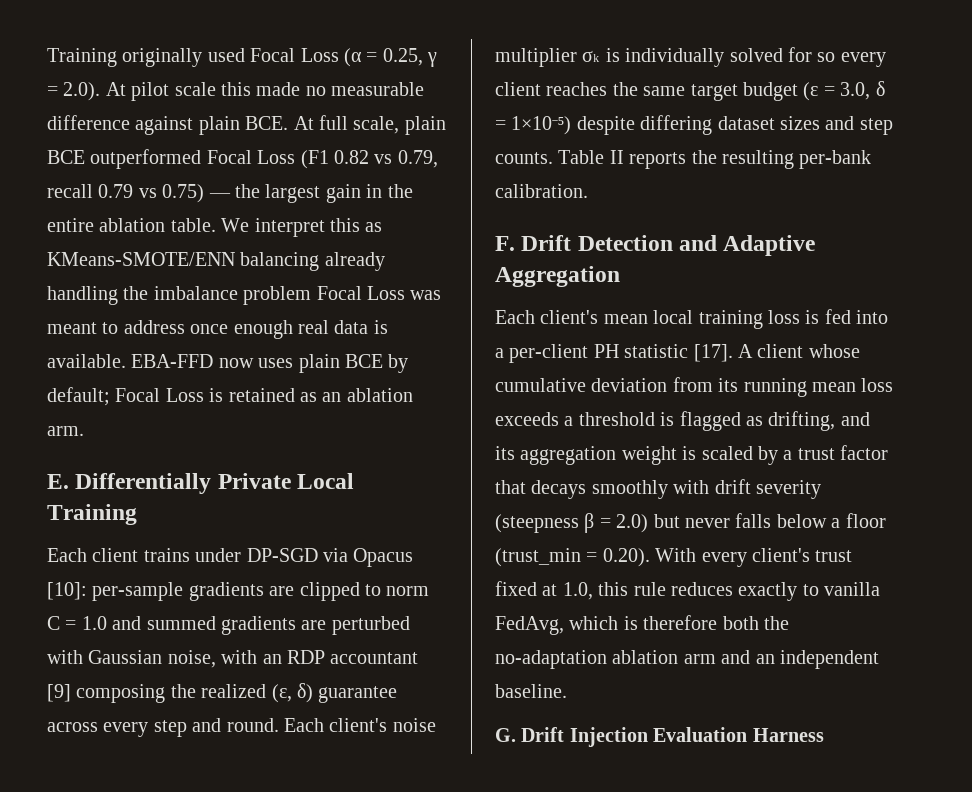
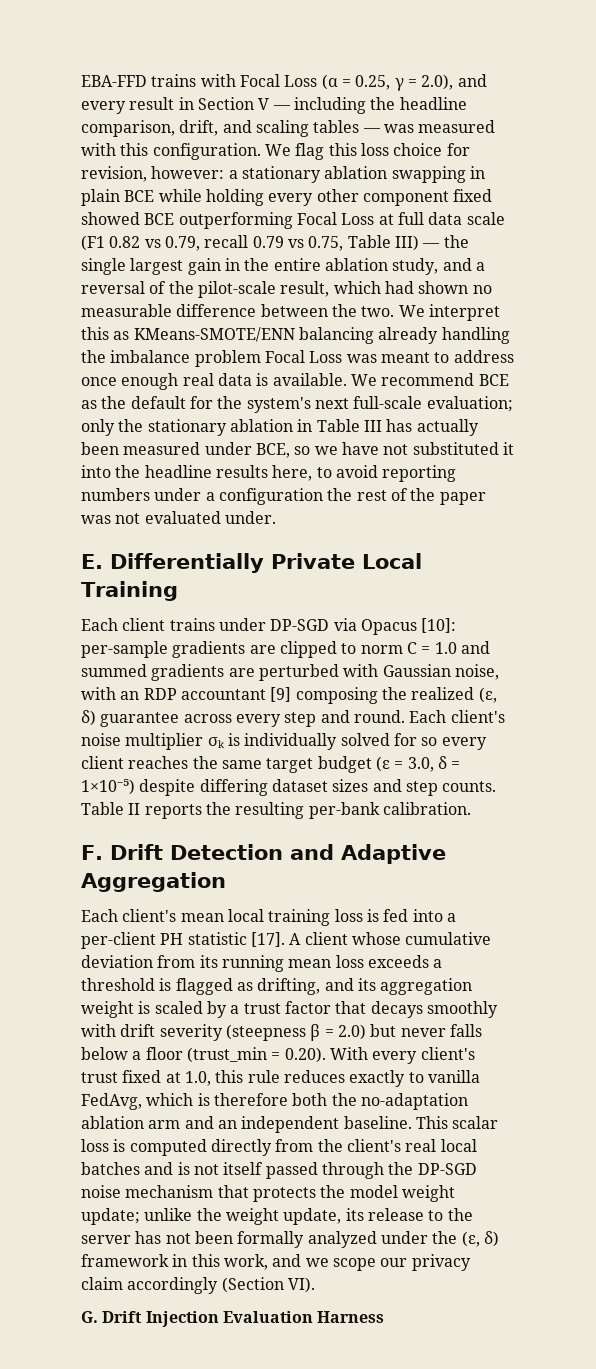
[47,48,245,67] Training originally used -> [81,74,236,87] EBA-FFD trains with
[63,82,425,101] [47,115,446,135] [47,149,296,169] 2.0). At pilot scale this made no measurable difference against plain BCE. At full scale, plain BCE outperformed Focal Loss -> [421,74,487,90] [81,97,467,114] [81,120,496,137] [81,143,470,160] [81,166,485,183] [81,189,493,206] [81,212,505,229] 2.0), and every result in Section V — including the headline comparison, drift, and scaling tables — was measured with this configuration. We flag this loss choice for revision, however: a stationary ablation swapping in plain BCE while holding every other component fixed showed BCE outperforming Focal Loss at full data scale
[162,184,205,203] 0.75) -> [308,235,419,251] 0.75, Table III)
(260, 191) none -> [81,258,126,275] single
[170,218,216,232] table. -> [392,258,485,275] [81,281,492,298] [81,304,395,317] study, and a reversal of the pilot-scale result, which had shown no measurable difference between the two.
[131,354,409,373] [47,387,413,406] [47,426,84,436] EBA-FFD now uses plain BCE by default; Focal Loss is retained as an ablation arm. -> [350,373,509,386] [81,396,513,413] [81,419,479,436] [81,442,514,458] [81,465,457,482] [81,488,486,505] [81,511,276,524] We recommend BCE as the default for the system's next full-scale evaluation; only the stationary ablation in Table III has actually been measured under BCE, so we have not substituted it into the headline results here, to avoid reporting numbers under a configuration the rest of the paper was not evaluated under.
(567, 691) none -> [415,1116,499,1129] [81,1139,477,1156] [81,1162,477,1179] [81,1185,455,1202] [81,1208,473,1225] [81,1231,499,1248] [81,1254,471,1271] [81,1277,315,1294] This scalar loss is computed directly from the client's real local batches and is not itself passed through the DP-SGD noise mechanism that protects the model weight update; unlike the weight update, its release to the server has not been formally analyzed under the (ε, δ) framework in this work, and we scope our privacy claim accordingly (Section VI).

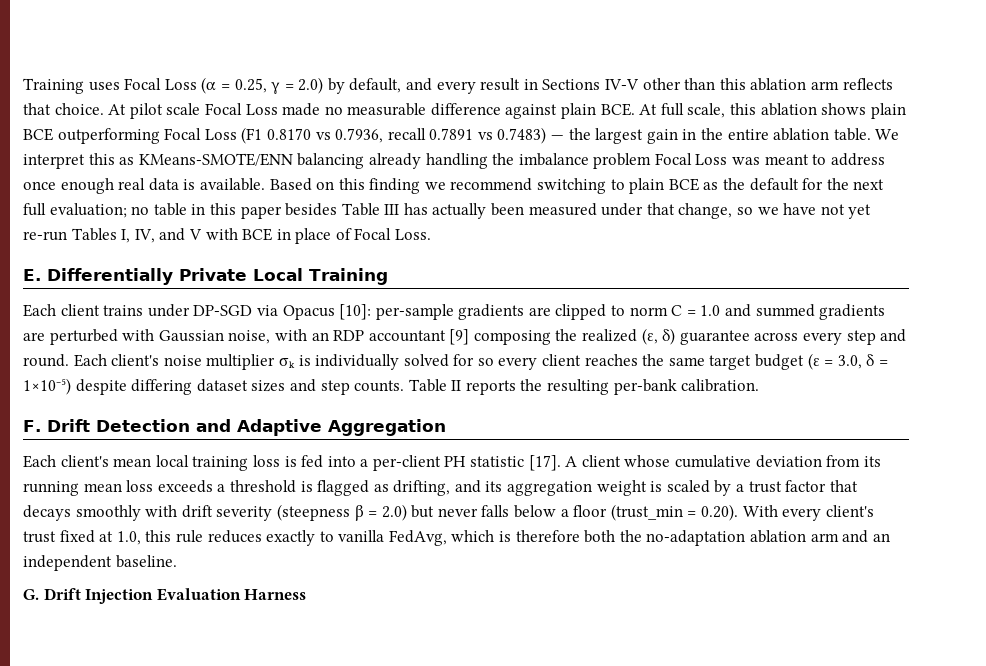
[81,74,236,87] EBA-FFD trains with -> [23,78,120,94] Training uses
[421,74,454,90] 2.0), -> [298,77,402,94] 2.0) by default,
[197,97,467,114] [81,120,496,137] [81,143,470,160] [81,166,485,183] [81,189,493,206] [81,212,505,229] [81,235,419,251] Section V — including the headline comparison, drift, and scaling tables — was measured with this configuration. We flag this loss choice for revision, however: a stationary ablation swapping in plain BCE while holding every other component fixed showed BCE outperforming Focal Loss at full data scale (F1 0.82 vs 0.79, recall 0.79 vs 0.75, Table III) -> [542,78,893,91] [23,103,906,119] [23,127,547,144] Sections IV-V other than this ablation arm reflects that choice. At pilot scale Focal Loss made no measurable difference against plain BCE. At full scale, this ablation shows plain BCE outperforming Focal Loss (F1 0.8170 vs 0.7936, recall 0.7891 vs 0.7483)
[81,258,126,275] single -> (591, 134) none
[392,258,485,275] [81,281,492,298] [81,304,395,317] study, and a reversal of the pilot-scale result, which had shown no measurable difference between the two. -> [833,128,871,141] table.
[350,373,475,386] We recommend -> [269,178,665,194] Based on this finding we recommend switching to plain
[246,396,513,413] [81,419,313,436] system's next full-scale evaluation; only the stationary ablation in -> [853,179,885,190] [23,203,338,219] next full evaluation; no table in this paper besides
[255,443,290,458] BCE, -> [646,203,733,219] that change,
[412,442,514,455] [81,465,457,482] [81,488,486,505] [81,511,276,524] substituted it into the headline results here, to avoid reporting numbers under a configuration the rest of the paper was not evaluated under. -> [848,204,872,219] [23,228,432,244] yet re-run Tables I, IV, and V with BCE in place of Focal Loss.
[415,1116,499,1129] [81,1139,477,1156] [81,1162,477,1179] [81,1185,455,1202] [81,1208,473,1225] [81,1231,499,1248] [81,1254,471,1271] [81,1277,315,1294] This scalar loss is computed directly from the client's real local batches and is not itself passed through the DP-SGD noise mechanism that protects the model weight update; unlike the weight update, its release to the server has not been formally analyzed under the (ε, δ) framework in this work, and we scope our privacy claim accordingly (Section VI). -> (177, 561) none

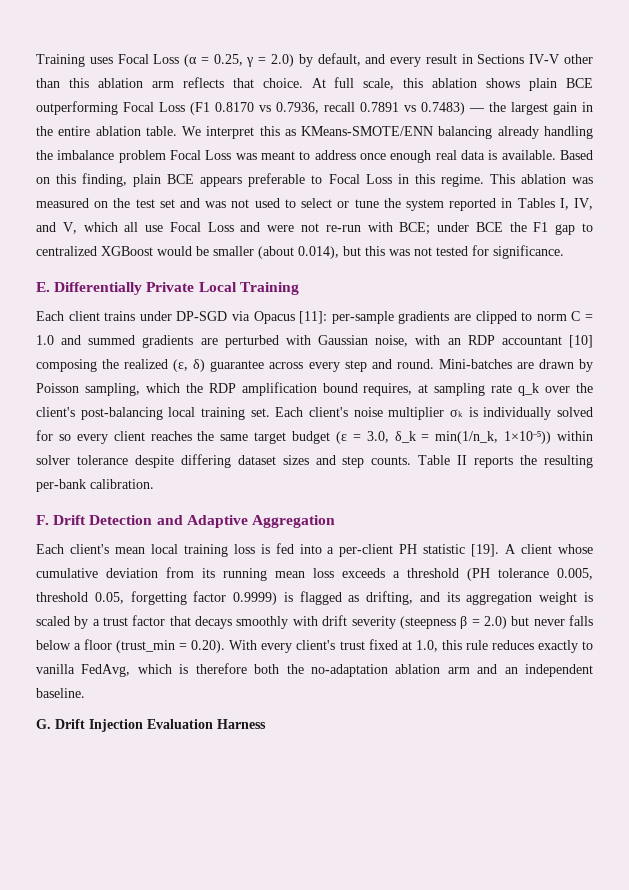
[129,103,658,119] pilot scale Focal Loss made no measurable difference against plain BCE. At -> (326, 83) none
[369,178,885,194] [23,203,872,219] [23,228,432,244] finding we recommend switching to plain BCE as the default for the next full evaluation; no table in this paper besides Table III has actually been measured under that change, so we have not yet re-run Tables I, IV, and V with BCE in place of Focal Loss. -> [82,173,593,187] [36,198,594,211] [36,222,593,235] [36,245,564,259] finding, plain BCE appears preferable to Focal Loss in this regime. This ablation was measured on the test set and was not used to select or tune the system reported in Tables I, IV, and V, which all use Focal Loss and were not re-run with BCE; under BCE the F1 gap to centralized XGBoost would be smaller (about 0.014), but this was not tested for significance.
[339,304,372,320] [10]: -> [299,311,328,324] [11]:
[449,329,470,345] [9] -> [568,335,593,348] [10]
(69, 360) none -> [438,359,593,372] [36,382,593,396] [36,407,270,420] Mini-batches are drawn by Poisson sampling, which the RDP amplification bound requires, at sampling rate q_k over the client's post-balancing local training set.
[866,354,888,366] [23,378,71,395] δ = 1×10⁻⁵) -> [394,431,593,444] [36,455,128,465] δ_k = min(1/n_k, 1×10⁻⁵)) within solver tolerance
[528,455,561,471] [17]. -> [471,544,500,557] [19].
(296, 486) none -> [467,568,593,581] [36,591,278,605] (PH tolerance 0.005, threshold 0.05, forgetting factor 0.9999)

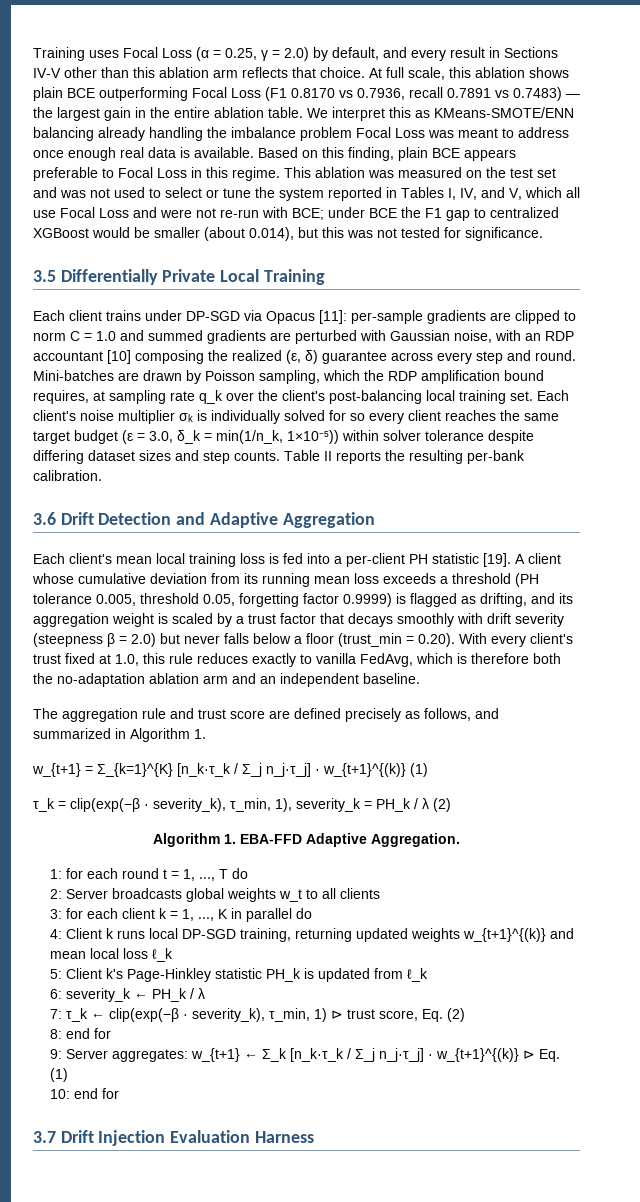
[36,282,50,292] E. -> [33,270,56,282] 3.5
[36,515,49,525] F. -> [33,512,56,525] 3.6
[36,719,51,729] G. -> [33,708,499,722] [33,728,206,742] [32,763,428,777] [33,798,451,812] [153,833,460,847] [49,868,248,881] [49,888,380,902] [49,908,312,922] [49,928,574,942] [49,948,173,962] [49,968,428,982] [49,988,205,1002] [49,1008,465,1022] [49,1028,111,1039] [49,1048,560,1062] [49,1068,68,1082] [49,1088,119,1099] [33,1131,56,1143] The aggregation rule and trust score are defined precisely as follows, and summarized in Algorithm 1. // w_{t+1} = Σ_{k=1}^{K} [n_k·τ_k / Σ_j n_j·τ_j] · w_{t+1}^{(k)} (1) // τ_k = clip(exp(−β · severity_k), τ_min, 1), severity_k = PH_k / λ (2) // Algorithm 1. EBA-FFD Adaptive Aggregation. // 1: for each round t = 1, ..., T do // 2: Server broadcasts global weights w_t to all clients // 3: for each client k = 1, ..., K in parallel do // 4: Client k runs local DP-SGD training, returning updated weights w_{t+1}^{(k)} and mean local loss ℓ_k // 5: Client k's Page-Hinkley statistic PH_k is updated from ℓ_k // 6: severity_k ← PH_k / λ // 7: τ_k ← clip(exp(−β · severity_k), τ_min, 1) ⊳ trust score, Eq. (2) // 8: end for // 9: Server aggregates: w_{t+1} ← Σ_k [n_k·τ_k / Σ_j n_j·τ_j] · w_{t+1}^{(k)} ⊳ Eq. (1) // 10: end for // 3.7

